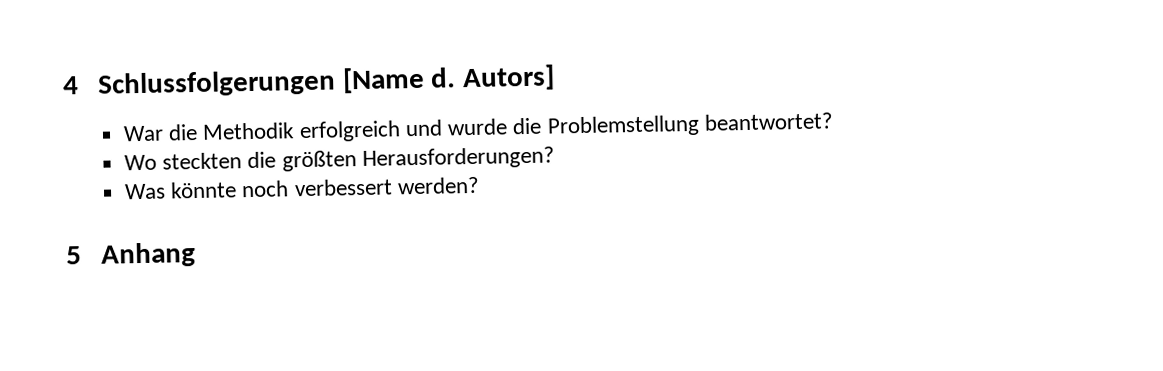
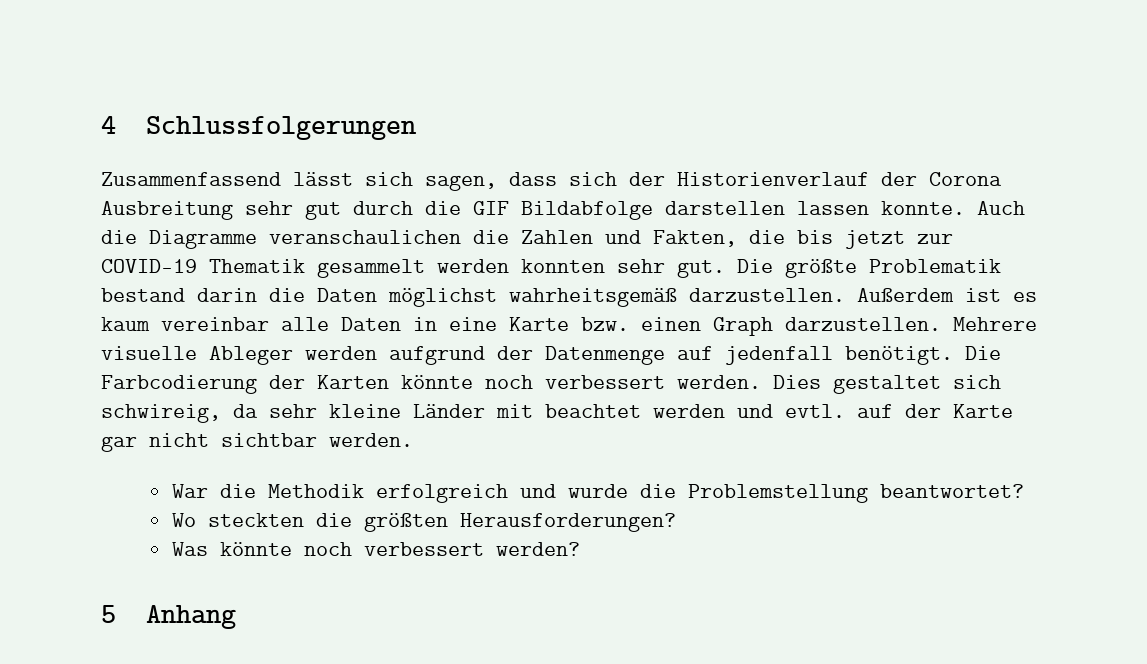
[341,64,556,94] [Name d. Autors] -> [101,172,1002,191] [101,201,1025,220] [101,230,953,249] [101,259,1001,278] [101,288,1037,307] [101,317,1037,336] [101,346,1001,365] [101,375,1001,394] [101,404,1013,423] [101,433,413,452] // Zusammenfassend lässt sich sagen, dass sich der Historienverlauf der Corona Ausbreitung sehr gut durch die GIF Bildabfolge darstellen lassen konnte. Auch die Diagramme veranschaulichen die Zahlen und Fakten, die bis jetzt zur COVID-19 Thematik gesammelt werden konnten sehr gut. Die größte Problematik bestand darin die Daten möglichst wahrheitsgemäß darzustellen. Außerdem ist es kaum vereinbar alle Daten in eine Karte bzw. einen Graph darzustellen. Mehrere visuelle Ableger werden aufgrund der Datenmenge auf jedenfall benötigt. Die Farbcodierung der Karten könnte noch verbessert werden. Dies gestaltet sich schwireig, da sehr kleine Länder mit beachtet werden und evtl. auf der Karte gar nicht sichtbar werden.

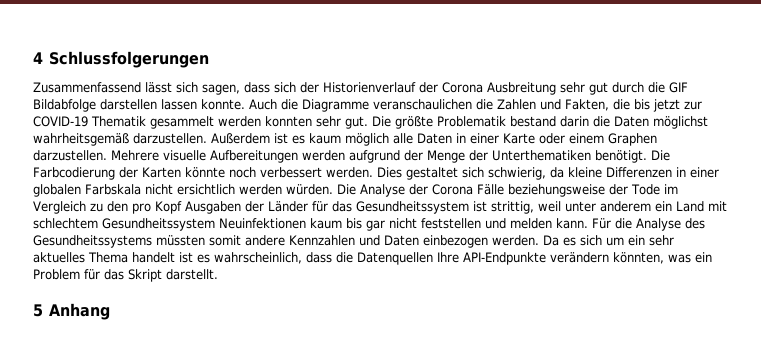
[161,317,269,331] vereinbar -> [345,133,389,146] möglich
[449,317,773,336] eine Karte bzw. einen Graph -> [470,133,657,146] einer Karte oder einem Graphen
[209,346,293,365] Ableger -> [210,150,298,163] Aufbereitungen
[545,346,833,365] Datenmenge auf jedenfall -> [427,150,591,163] Menge der Unterthematiken
[101,404,1013,423] [101,433,413,452] [171,484,1024,503] [171,513,676,532] [171,542,580,556] schwireig, da sehr kleine Länder mit beachtet werden und evtl. auf der Karte gar nicht sichtbar werden. // War die Methodik erfolgreich und wurde die Problemstellung beantwortet? // Wo steckten die größten Herausforderungen? // Was könnte noch verbessert werden? -> [487,167,719,180] [33,184,678,197] [33,201,727,214] [33,218,705,231] [33,235,674,248] [33,252,712,265] [33,269,218,282] schwierig, da kleine Differenzen in einer globalen Farbskala nicht ersichtlich werden würden. Die Analyse der Corona Fälle beziehungsweise der Tode im Vergleich zu den pro Kopf Ausgaben der Länder für das Gesundheitssystem ist strittig, weil unter anderem ein Land mit schlechtem Gesundheitssystem Neuinfektionen kaum bis gar nicht feststellen und melden kann. Für die Analyse des Gesundheitssystems müssten somit andere Kennzahlen und Daten einbezogen werden. Da es sich um ein sehr aktuelles Thema handelt ist es wahrscheinlich, dass die Datenquellen Ihre API-Endpunkte verändern könnten, was ein Problem für das Skript darstellt.

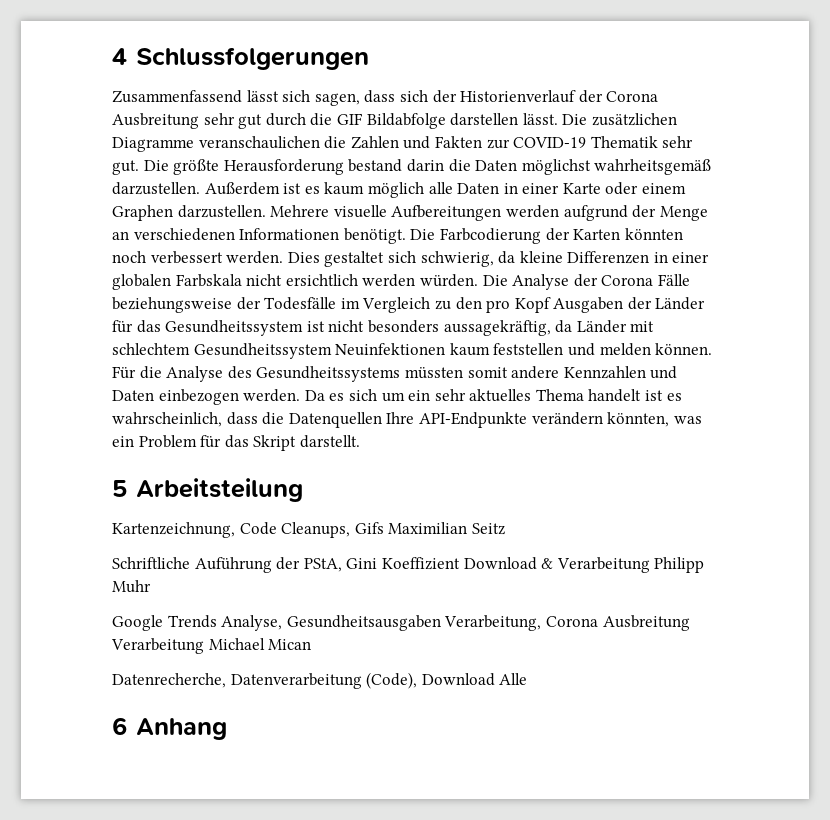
[161,99,298,110] lassen konnte. Auch die -> [522,113,677,126] lässt. Die zusätzlichen
[565,99,702,112] [33,116,312,129] Fakten, die bis jetzt zur COVID-19 Thematik gesammelt werden konnten -> [434,136,658,149] Fakten zur COVID-19 Thematik
[437,116,506,127] Problematik -> [223,159,344,175] Herausforderung
[469,150,591,161] der Unterthematiken -> [112,228,340,241] an verschiedenen Informationen
[184,167,225,178] könnte -> [624,228,683,240] könnten
[630,184,660,195] Tode -> [264,297,337,310] Todesfälle
[491,201,704,214] strittig, weil unter anderem ein Land -> [328,320,627,336] nicht besonders aussagekräftig, da Länder
[346,218,417,231] bis gar nicht -> (490, 349) none
[556,218,588,229] kann. -> [655,343,713,355] können.
(43, 310) none -> [135,478,303,502] [112,522,505,538] [112,557,705,573] [112,580,151,593] [112,615,690,631] [111,638,312,654] [112,672,528,689] [112,717,127,735] Arbeitsteilung // Kartenzeichnung, Code Cleanups, Gifs Maximilian Seitz // Schriftliche Auführung der PStA, Gini Koeffizient Download & Verarbeitung Philipp Muhr // Google Trends Analyse, Gesundheitsausgaben Verarbeitung, Corona Ausbreitung Verarbeitung Michael Mican // Datenrecherche, Datenverarbeitung (Code), Download Alle // 6

